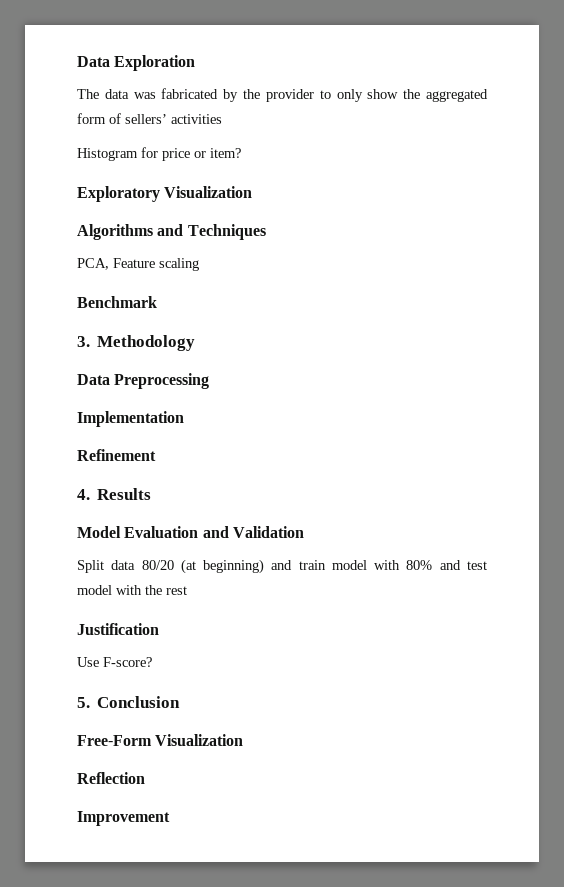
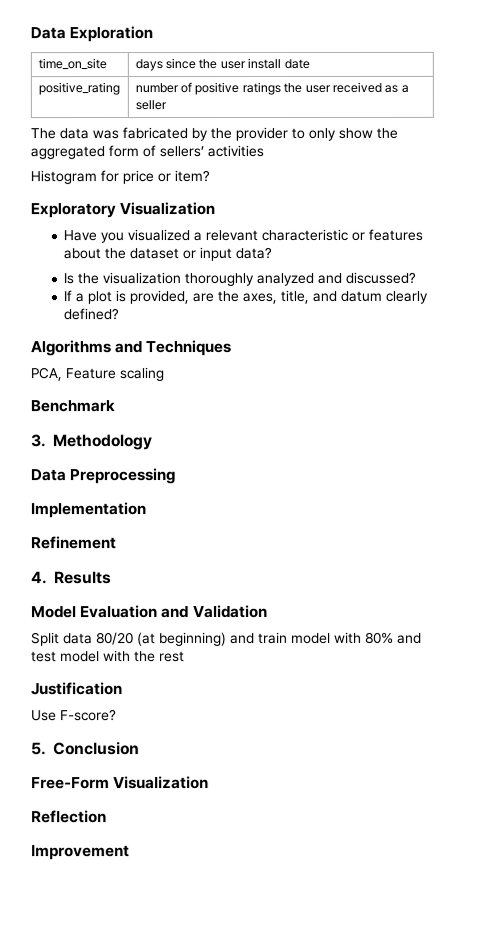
(196, 63) none -> [37,58,107,70] [134,57,310,72] [37,82,120,96] [134,81,409,96] [134,100,167,111] // time_on_site | days since the user install date // positive_rating | number of positive ratings the user received as a seller
(253, 192) none -> [63,228,424,244] [63,246,273,262] [63,271,417,287] [63,289,429,305] [63,308,120,321] // Have you visualized a relevant characteristic or features about the dataset or input data? // Is the visualization thoroughly analyzed and discussed? // If a plot is provided, are the axes, title, and datum clearly defined?

